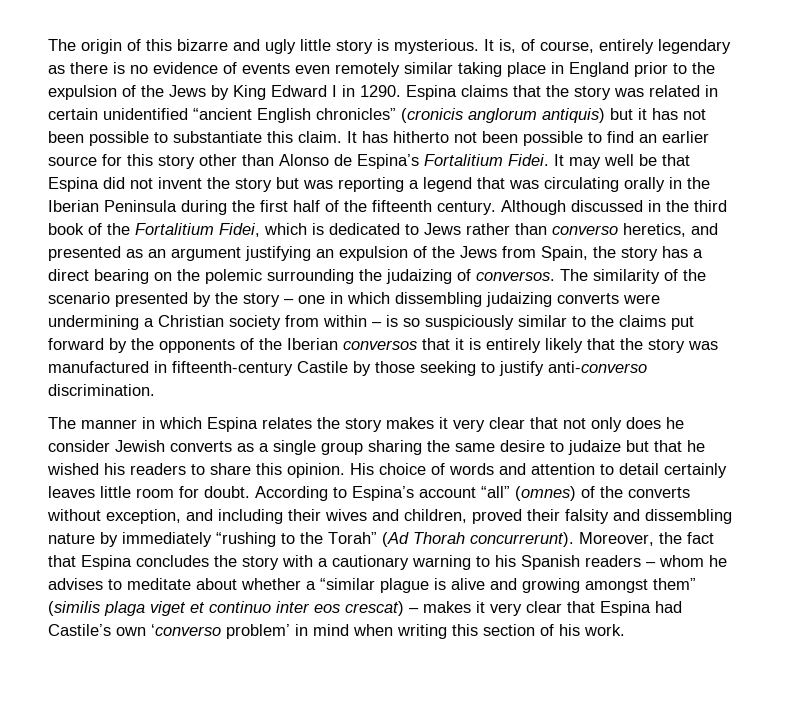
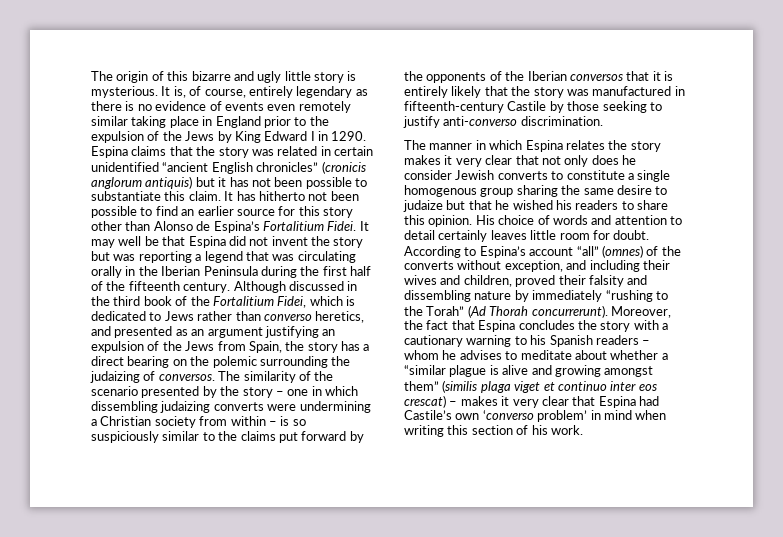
[237,443,254,452] as -> [551,170,625,180] to constitute
(316, 447) none -> [404,185,477,197] homogenous

